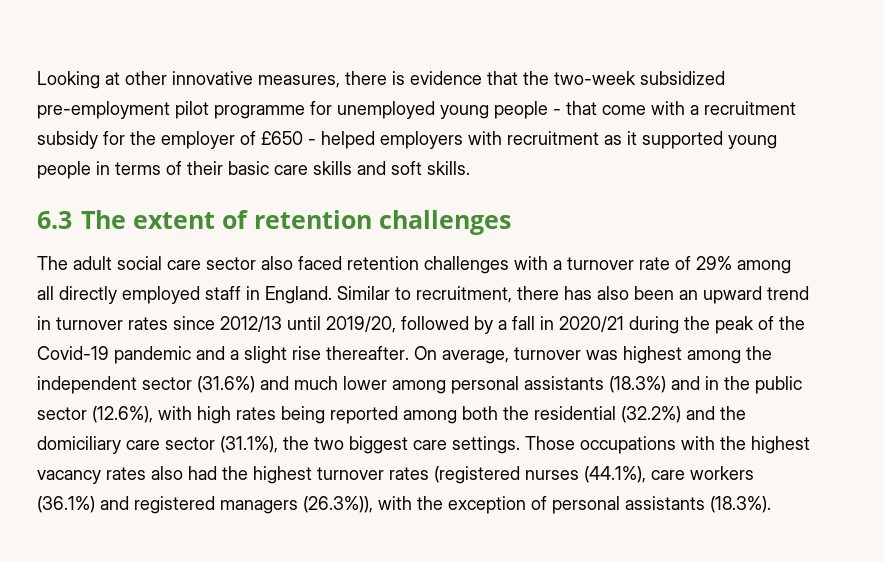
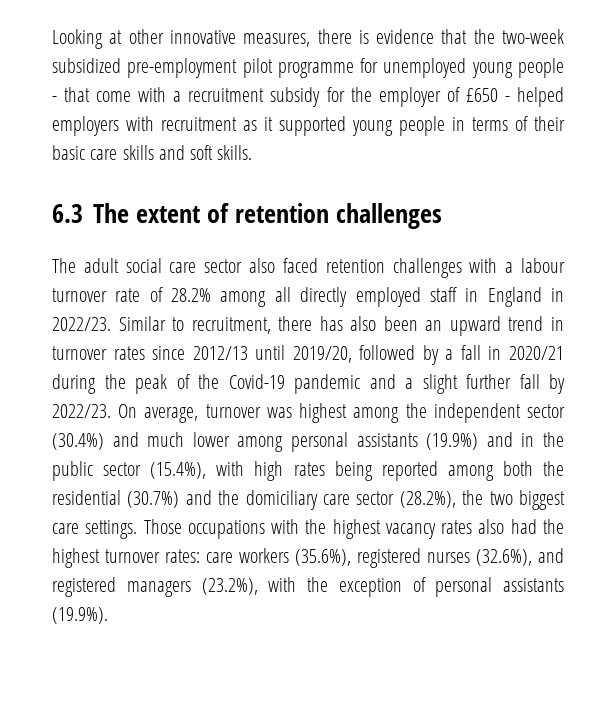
(562, 265) none -> [521,258,565,273] labour
[696,256,732,270] 29% -> [171,288,212,302] 28.2%
[265,286,332,304] England. -> [487,287,564,307] [52,317,111,331] England in 2022/23.
[292,346,409,360] rise thereafter. -> [466,374,565,394] [52,404,111,418] further fall by 2022/23.
[197,376,255,393] (31.6%) -> [52,433,104,450] (30.4%)
[609,376,666,393] (18.3%) -> [426,433,479,450] (19.9%)
[92,406,153,423] (12.6%), -> [150,462,207,479] (15.4%),
[621,406,681,423] (32.2%) -> [127,491,180,508] (30.7%)
[220,436,278,453] (31.1%), -> [399,491,456,508] (28.2%),
[389,466,754,484] [37,496,95,513] rates (registered nurses (44.1%), care workers (36.1%) -> [165,548,532,568] rates: care workers (35.6%), registered nurses (32.6%),
[303,496,373,513] (26.3%)), -> [201,578,258,595] (23.2%),
[710,496,771,513] (18.3%). -> [52,607,108,624] (19.9%).

